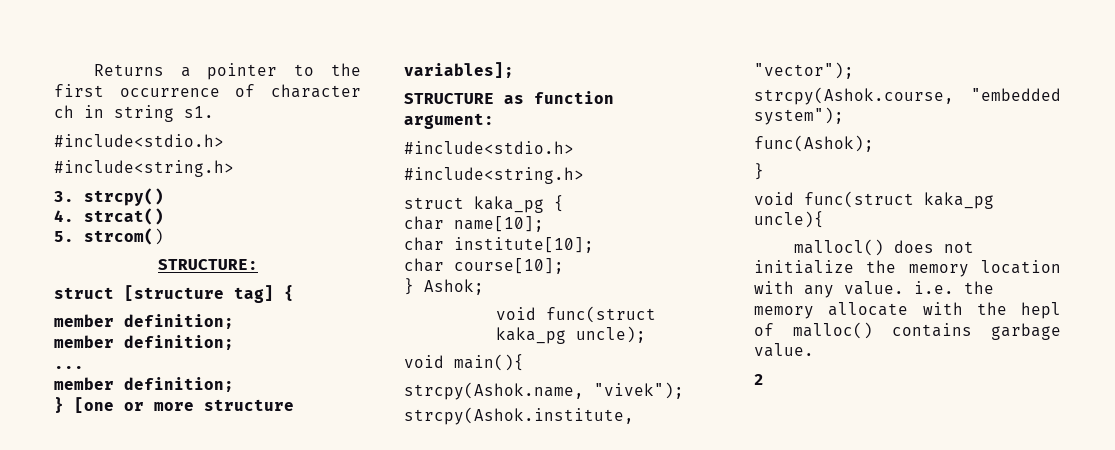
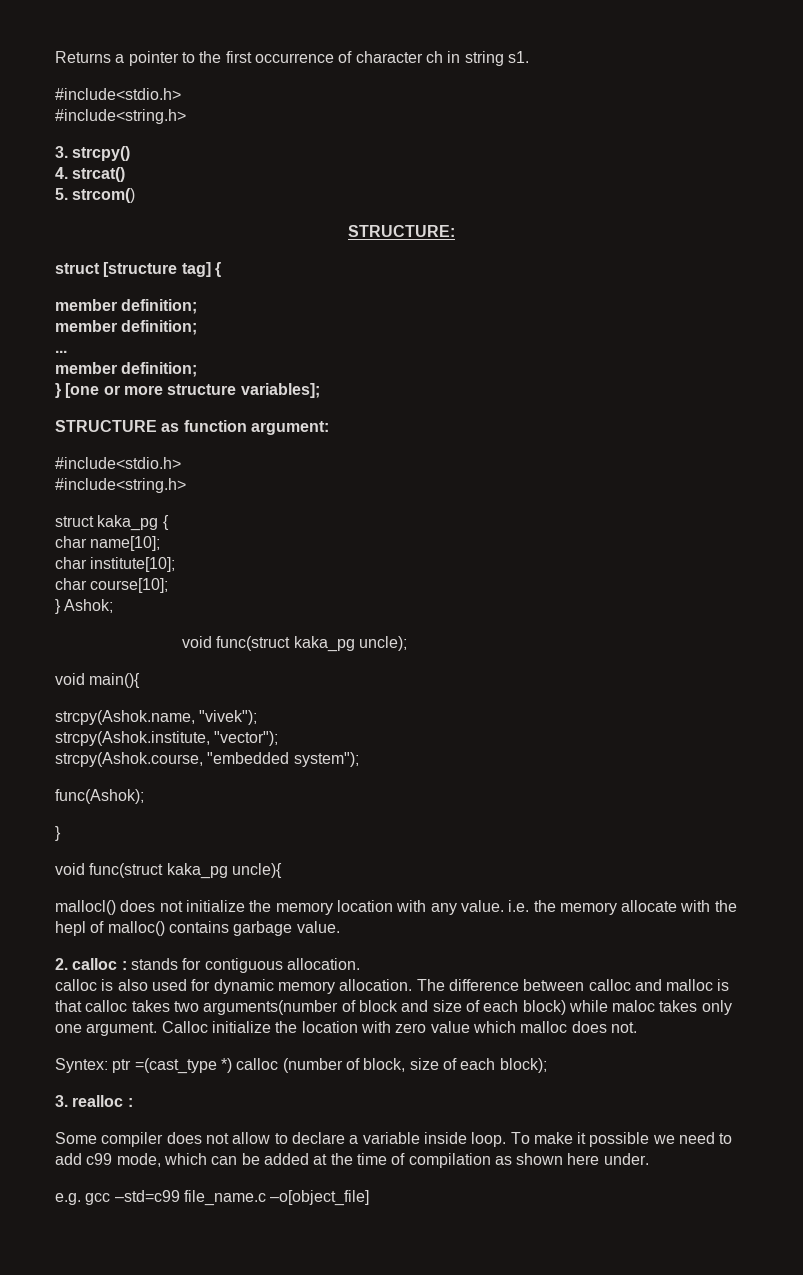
[754,374,764,385] 2 -> [55,958,360,973] [55,979,730,994] [55,1000,732,1015] [55,1021,637,1036] [55,1058,547,1074] [55,1095,133,1107] [55,1132,733,1147] [55,1153,649,1168] [55,1190,370,1206] 2. calloc : stands for contiguous allocation. // calloc is also used for dynamic memory allocation. The difference between calloc and malloc is that calloc takes two arguments(number of block and size of each block) while maloc takes only one argument. Calloc initialize the location with zero value which malloc does not. // Syntex: ptr =(cast_type *) calloc (number of block, size of each block); // 3. realloc : // Some compiler does not allow to declare a variable inside loop. To make it possible we need to add c99 mode, which can be added at the time of compilation as shown here under. // e.g. gcc –std=c99 file_name.c –o[object_file]

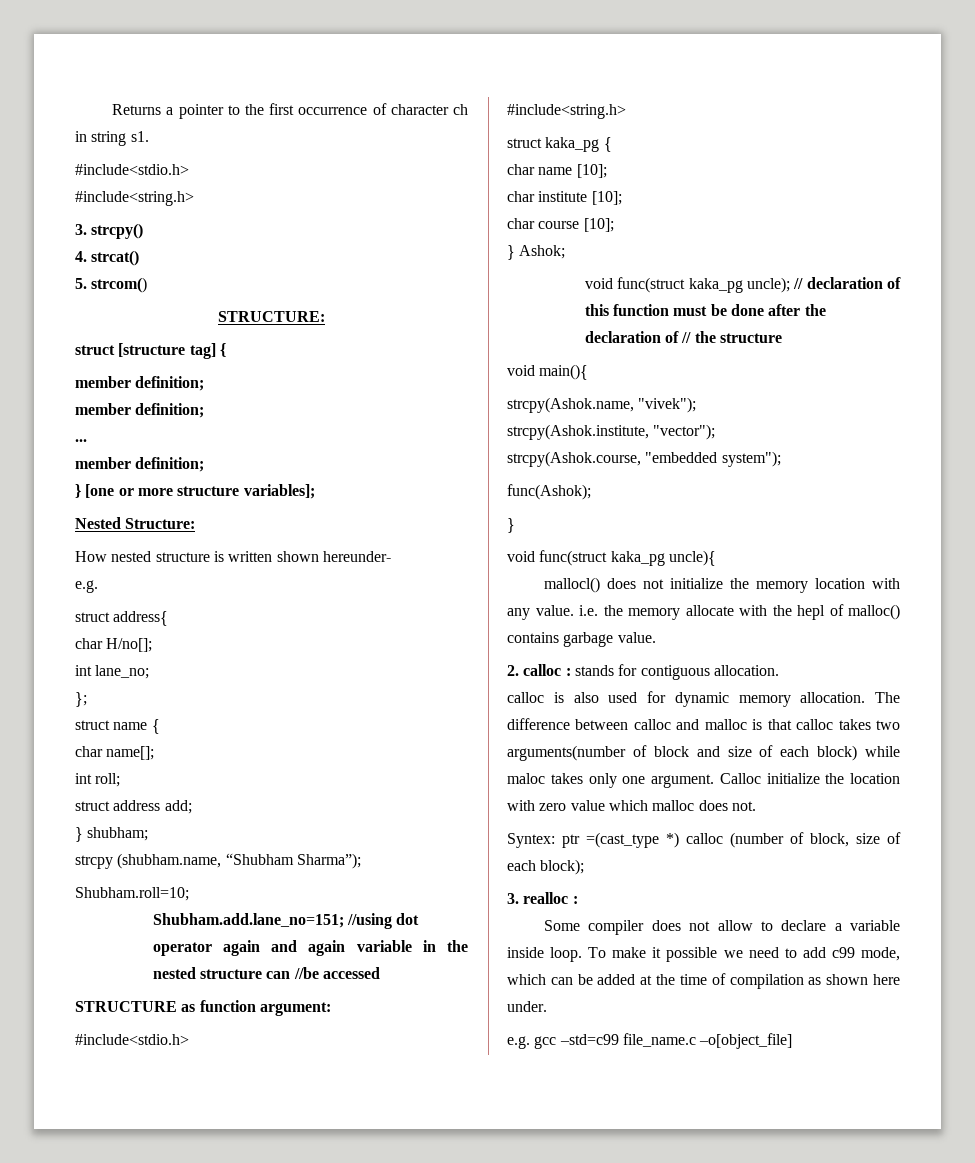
(320, 390) none -> [75,517,196,529] [75,551,391,562] [75,580,98,593] [75,611,169,626] [75,638,153,652] [75,665,150,679] [75,692,87,707] [75,719,160,734] [75,746,155,760] [75,773,121,787] [75,800,192,814] [75,827,149,842] [75,853,361,869] [75,887,189,901] [152,913,420,929] [152,940,468,956] [152,967,381,979] // Nested Structure: // How nested structure is written shown hereunder- // e.g. // struct address{ // char H/no[]; // int lane_no; // }; // struct name { // char name[]; // int roll; // struct address add; // } shubham; // strcpy (shubham.name, “Shubham Sharma”); // Shubham.roll=10; // Shubham.add.lane_no=151; //using dot operator again and again variable in the nested structure can //be accessed
[90,536,161,551] [55,557,176,572] [55,578,169,593] name[10]; // char institute[10]; // char course[10]; -> [538,164,607,178] [507,191,622,205] [507,218,614,232] name [10]; // char institute [10]; // char course [10];
(407, 643) none -> [793,277,901,289] [584,304,826,316] [584,331,783,343] // declaration of this function must be done after the declaration of // the structure

